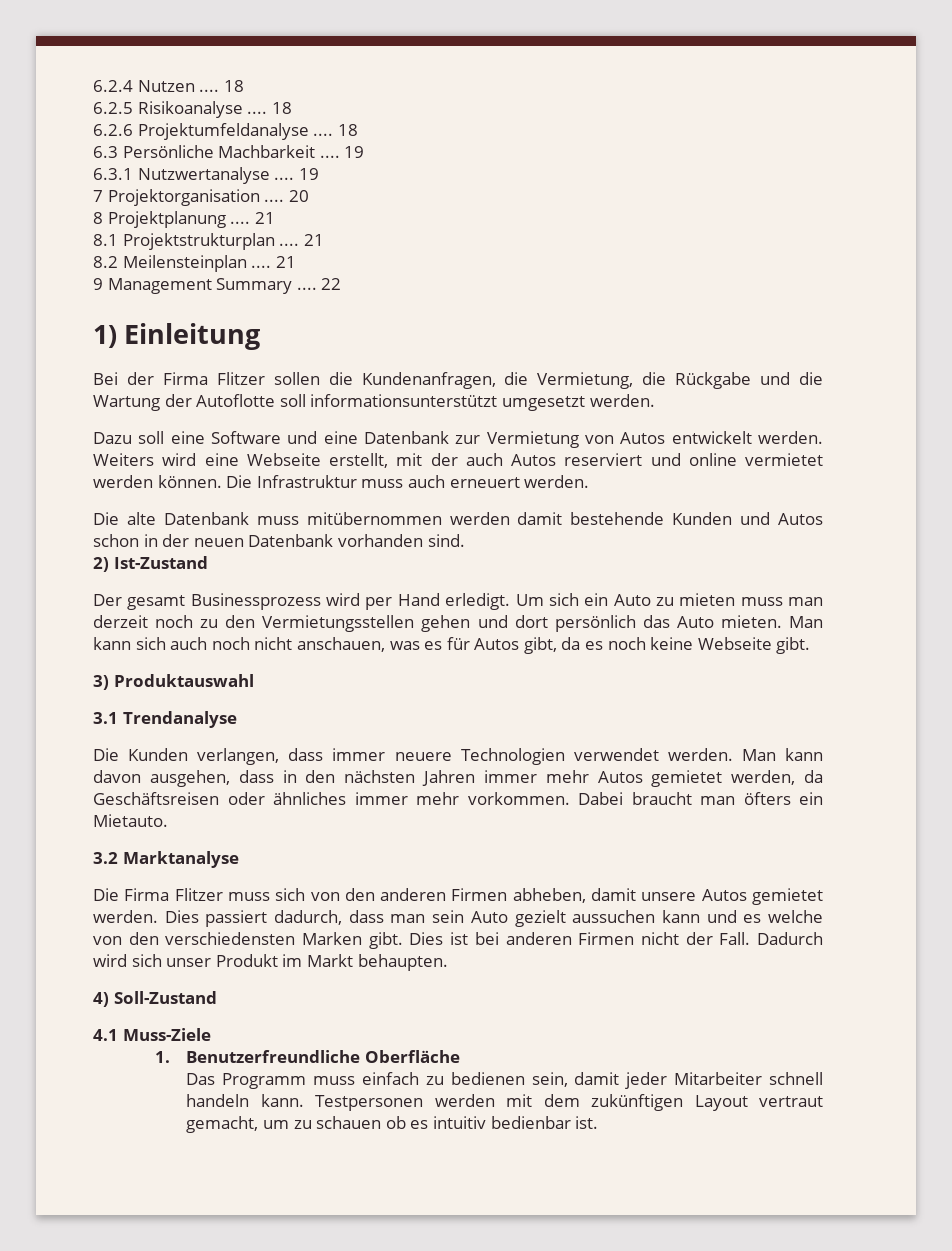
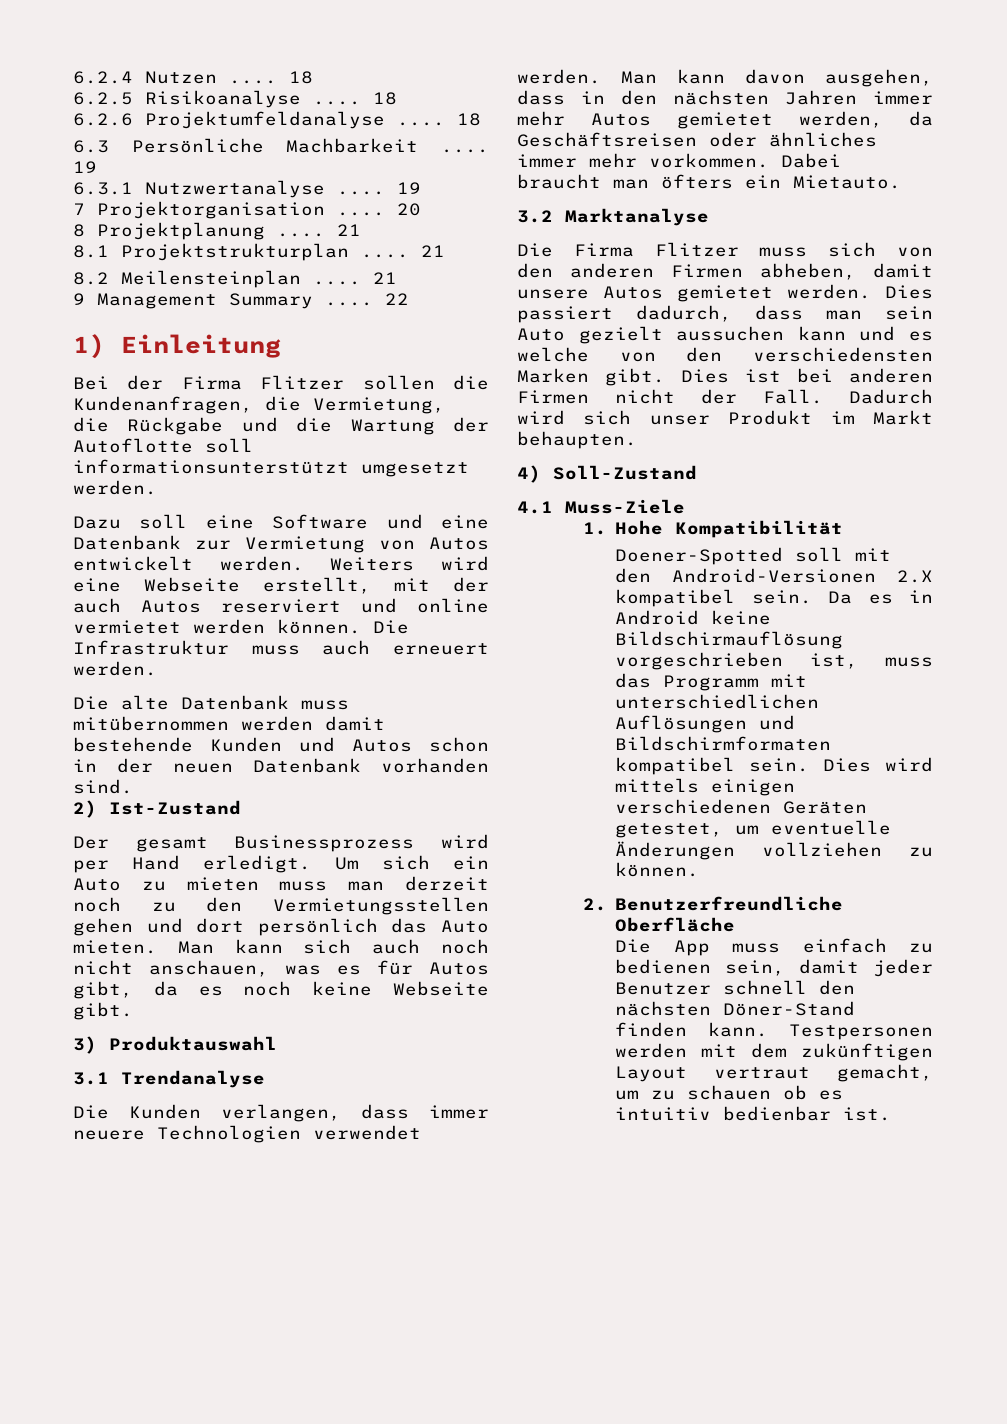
(171, 1057) none -> [615,520,844,538] [615,547,892,565] [615,568,933,583] [615,589,933,607] [615,610,772,625] [615,631,844,649] [615,652,933,670] [615,673,808,691] [615,694,820,709] [615,715,796,733] [615,736,832,751] [615,757,933,775] [615,778,796,796] [615,799,868,814] [615,820,892,838] [615,841,933,860] [615,862,700,877] [582,898,607,911] Hohe Kompatibilität // Doener-Spotted soll mit den Android-Versionen 2.X kompatibel sein. Da es in Android keine Bildschirmauflösung vorgeschrieben ist, muss das Programm mit unterschiedlichen Auflösungen und Bildschirmformaten kompatibel sein. Dies wird mittels einigen verschiedenen Geräten getestet, um eventuelle Änderungen vollziehen zu können. // 2.
[186,1073,307,1089] Das Programm -> [615,939,710,956] Die App
[674,1072,823,1085] [186,1094,250,1107] Mitarbeiter schnell handeln -> [615,980,856,995] [615,1001,856,1016] [615,1022,688,1037] Benutzer schnell den nächsten Döner-Stand finden

